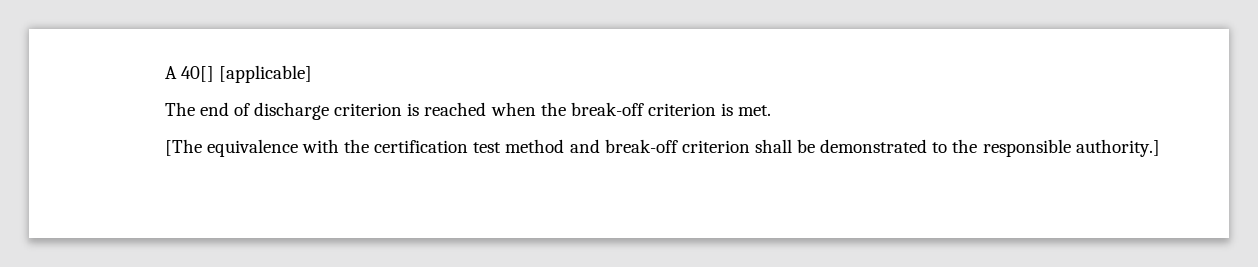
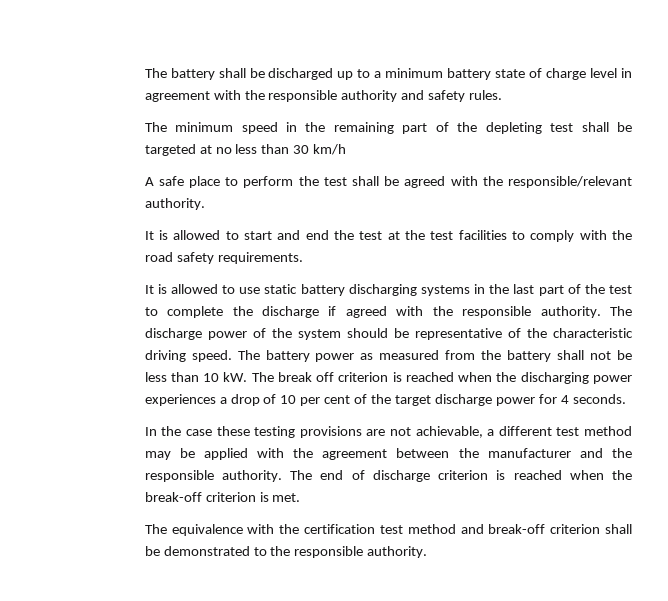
[164,65,312,83] A 40[] [applicable] // -> [144,68,632,80] [144,90,503,102] [144,122,632,134] [144,144,347,156] [144,176,632,188] [144,198,205,210] [144,230,632,242] [144,252,303,264] [144,284,633,296] [144,306,632,318] [144,328,634,340] [144,350,632,362] [144,372,632,384] [144,394,626,406] [144,426,632,438] [144,448,632,460] [144,470,282,482] The battery shall be discharged up to a minimum battery state of charge level in agreement with the responsible authority and safety rules. // The minimum speed in the remaining part of the depleting test shall be targeted at no less than 30 km/h // A safe place to perform the test shall be agreed with the responsible/relevant authority. // It is allowed to start and end the test at the test facilities to comply with the road safety requirements. // It is allowed to use static battery discharging systems in the last part of the test to complete the discharge if agreed with the responsible authority. The discharge power of the system should be representative of the characteristic driving speed. The battery power as measured from the battery shall not be less than 10 kW. The break off criterion is reached when the discharging power experiences a drop of 10 per cent of the target discharge power for 4 seconds. // In the case these testing provisions are not achievable, a different test method may be applied with the agreement between the manufacturer and the responsible authority.
[164,139,202,156] [The -> [144,524,167,534] The
[1075,139,1160,157] authority.] -> [367,546,428,558] authority.

